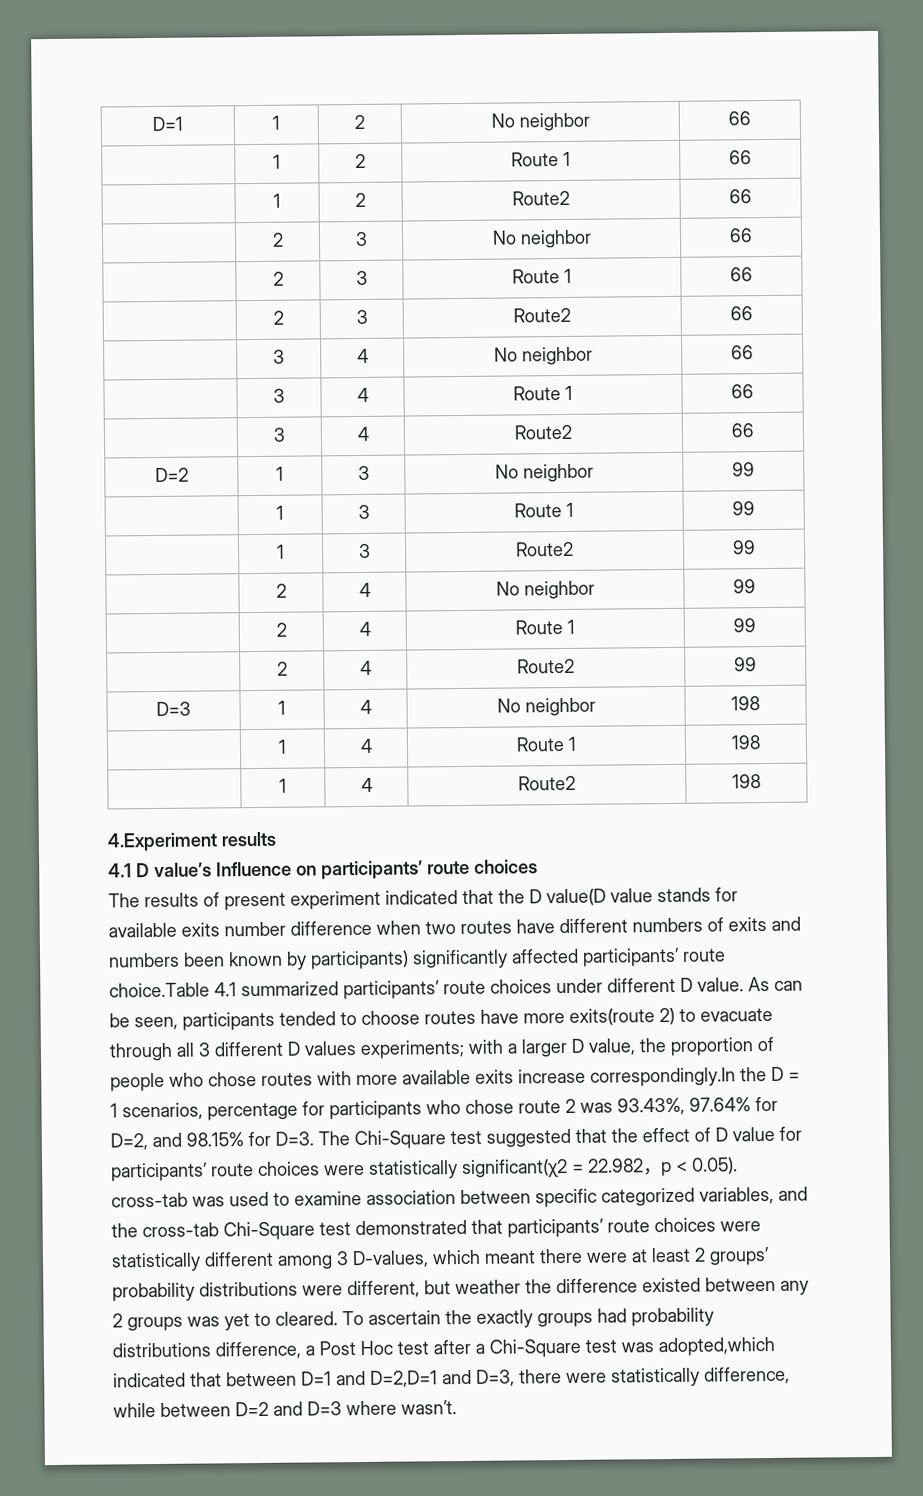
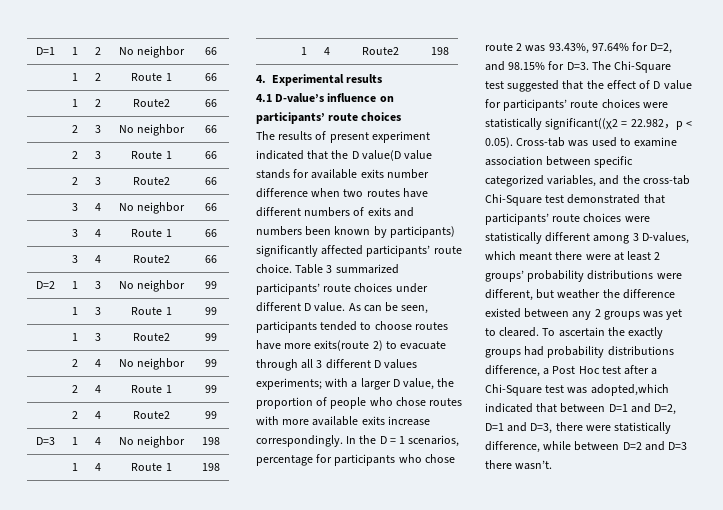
[107,832,217,852] 4.Experiment -> [256,74,344,86] 4. Experimental
[136,861,292,878] D value’s Influence -> [275,93,377,103] D-value’s influence
[109,982,237,998] choice.Table 4.1 -> [256,264,333,274] choice. Table 3
[590,1067,736,1087] correspondingly.In -> [256,435,357,447] correspondingly. In
[462,1158,568,1179] significant(χ2 -> [545,118,619,130] significant((χ2
[111,1192,188,1208] cross-tab -> [516,137,566,147] Cross-tab
[370,1370,438,1388] D=2,D=1 -> [654,404,677,415] [485,423,504,431] D=2, D=1
[346,1400,397,1416] where -> [485,460,512,469] there

